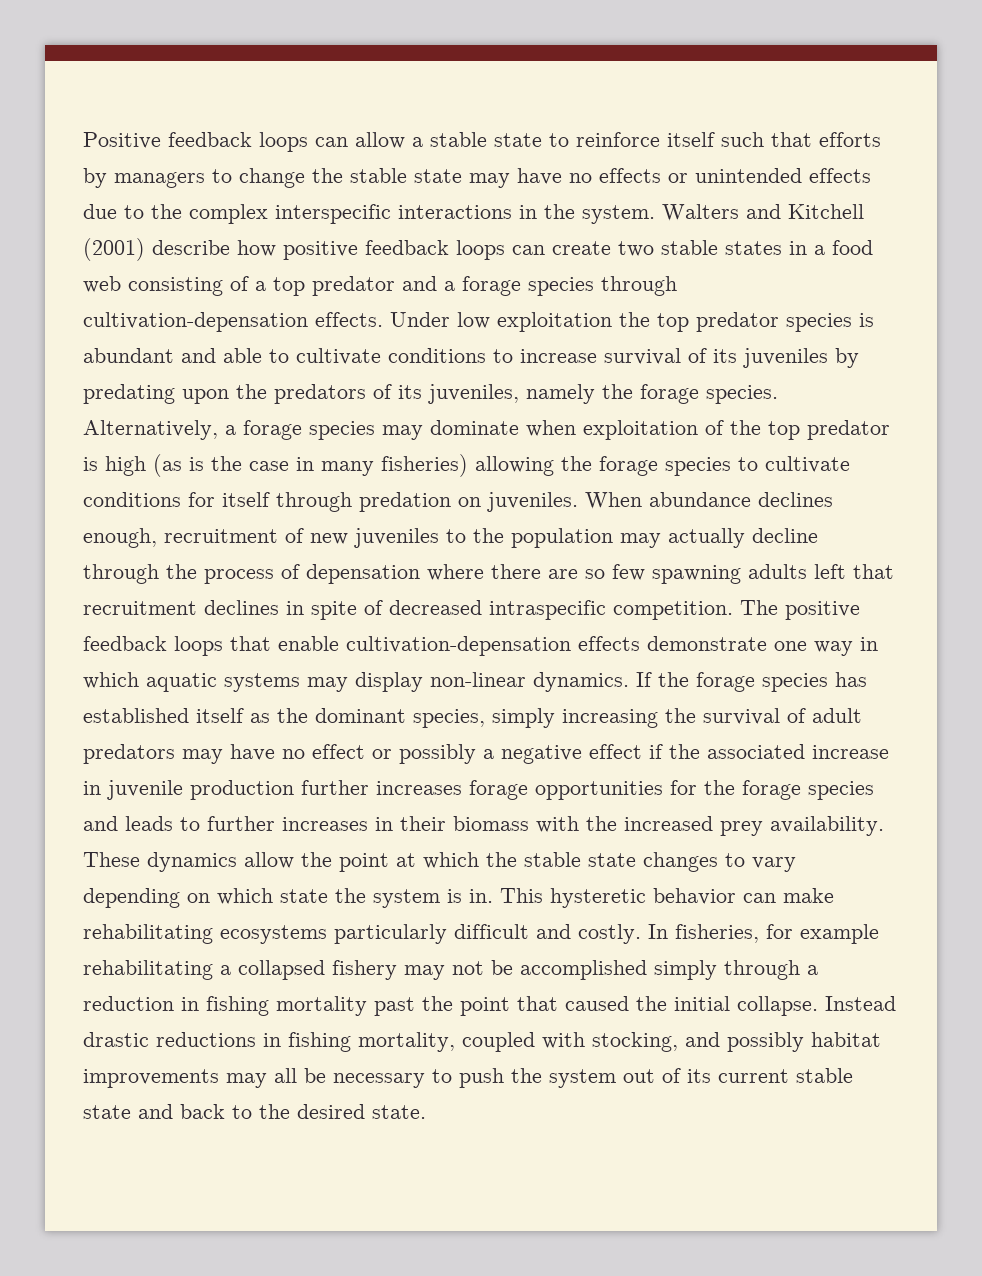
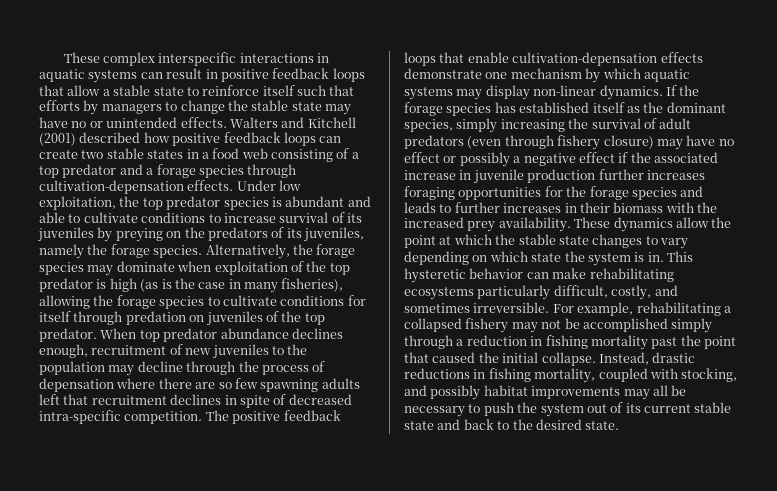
[83,132,348,152] Positive feedback loops can -> [63,52,330,66] [39,68,365,83] [39,85,64,96] These complex interspecific interactions in aquatic systems can result in positive feedback loops that
[599,168,661,183] effects -> (87, 124) none
[809,168,871,183] [83,204,655,224] effects due to the complex interspecific interactions in the system. -> [180,117,227,128] effects.
[152,240,230,255] describe -> [79,132,141,143] described
[497,312,612,332] exploitation -> [39,196,116,210] exploitation,
[83,384,229,404] predating upon -> [115,228,182,242] preying on
[225,425,236,435] a -> [292,244,313,255] the
[381,454,468,477] fisheries) -> [281,278,344,292] fisheries),
[487,492,642,512] juveniles. When -> [206,311,325,326] [39,328,218,342] juveniles of the top predator. When top predator
[668,528,745,548] actually -> (135, 370) none
[489,600,606,620] intraspecific -> [39,410,121,424] intra-specific
[814,637,878,656] way in -> [510,68,601,83] mechanism by
(175, 754) none -> [467,135,654,150] (even through fishery closure)
[469,780,528,800] forage -> [404,186,455,200] foraging
[454,924,879,944] difficult and costly. In fisheries, for example -> [553,285,678,300] [404,302,634,316] difficult, costly, and sometimes irreversible. For example,
[825,996,896,1011] Instead -> [598,352,649,365] Instead,

